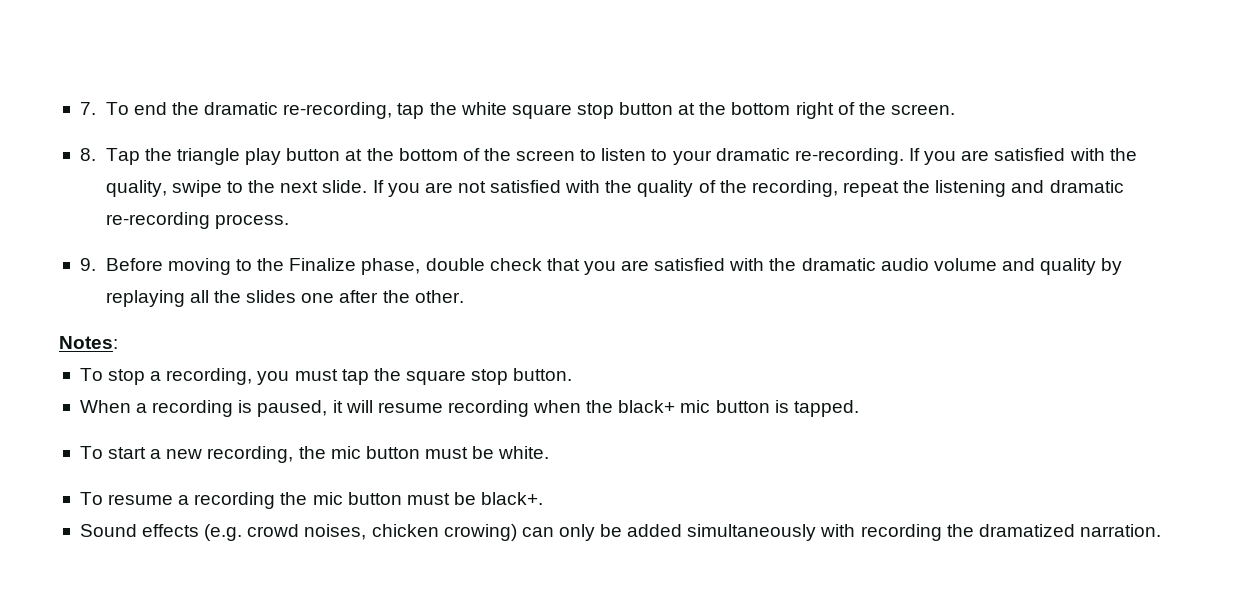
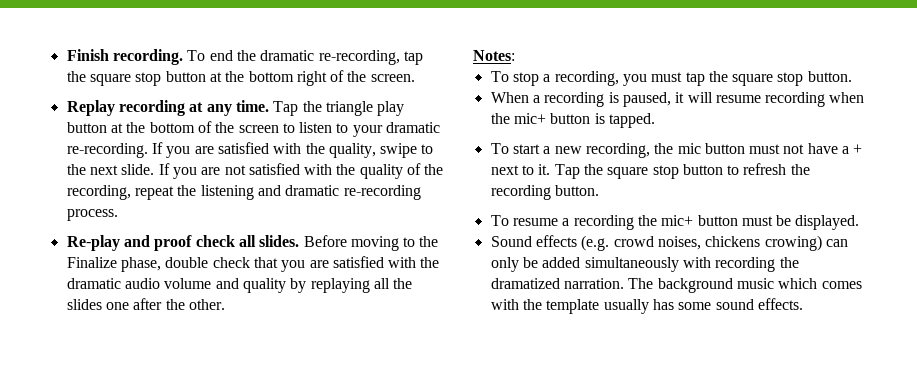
[79,102,96,115] 7. -> [66,49,183,65] Finish recording.
[460,102,507,115] white -> (86, 76) none
[79,148,96,161] 8. -> [66,100,269,116] Replay recording at any time.
[79,258,96,271] 9. -> [66,235,300,251] Re-play and proof check all slides.
[618,400,711,413] black+ mic -> [513,113,546,124] mic+
[472,446,550,459] be white. -> [783,143,863,154] [490,163,810,179] [490,185,599,200] not have a + next to it. Tap the square stop button to refresh the recording button.
[312,492,544,505] mic button must be black+. -> [661,215,860,230] mic+ button must be displayed.
[371,524,439,537] chicken -> [705,236,761,247] chickens
(1161, 530) none -> [628,278,862,293] [490,298,803,314] The background music which comes with the template usually has some sound effects.

